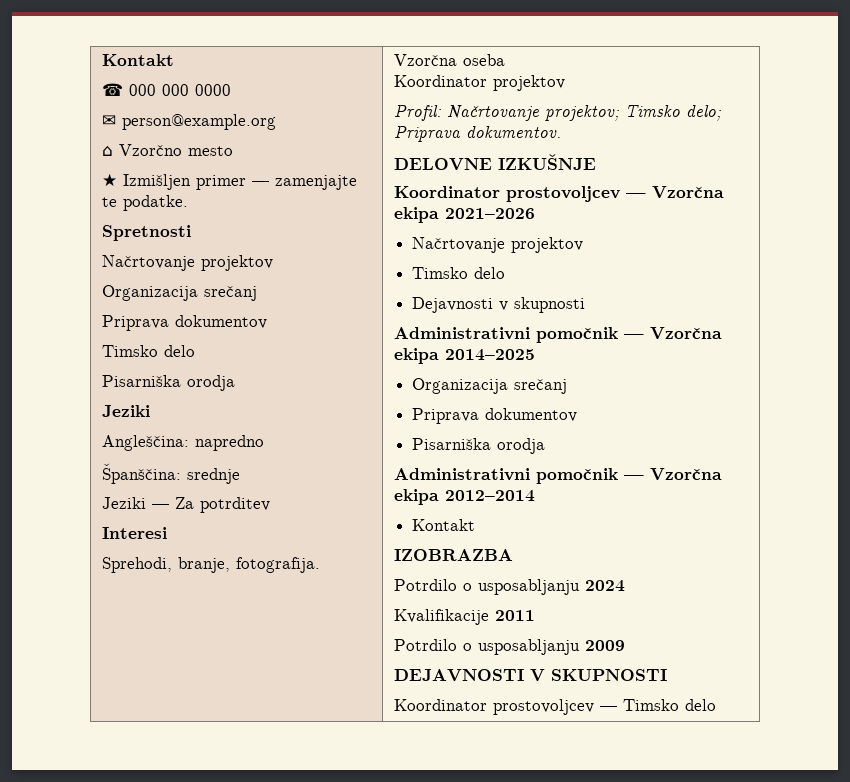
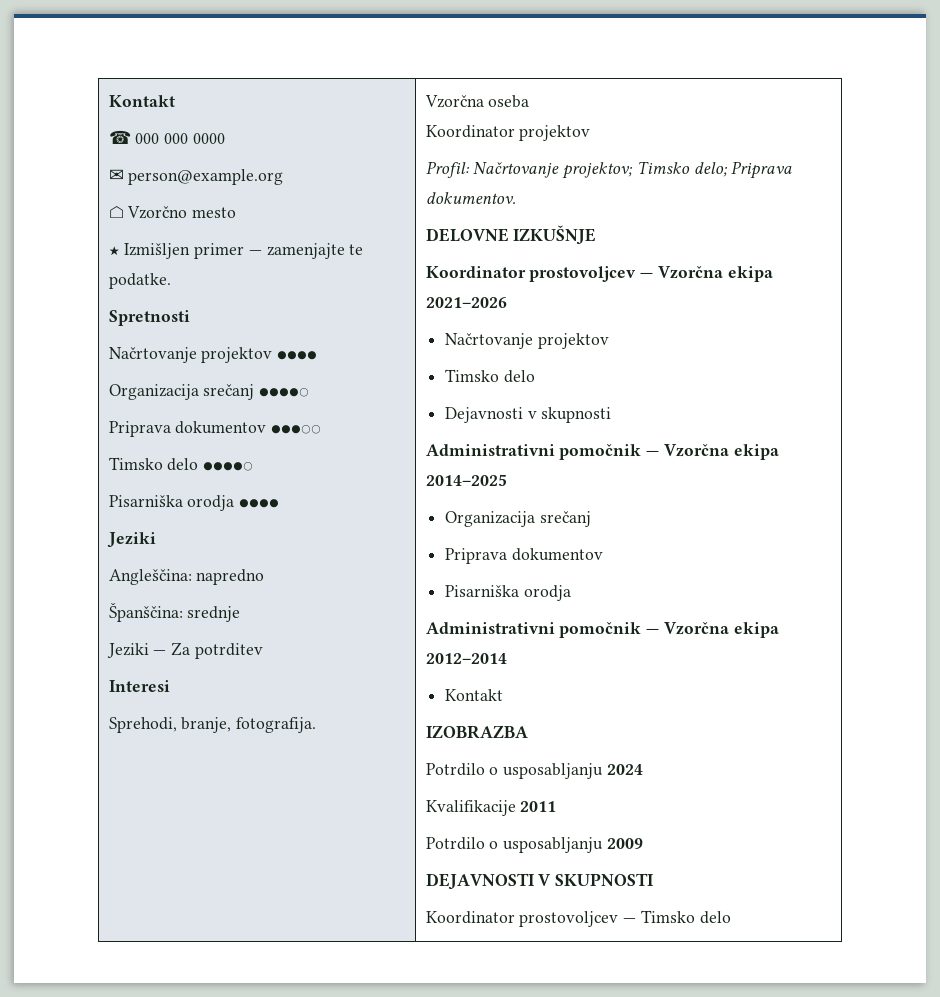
[101,285,257,301] [101,315,267,331] [101,345,195,357] [101,375,235,391] // Organizacija srečanj // Priprava dokumentov // Timsko delo // Pisarniška orodja -> [277,351,318,360] [108,384,310,400] [108,421,322,437] [108,457,254,471] [108,495,280,511] ●●●● // Organizacija srečanj ●●●●○ // Priprava dokumentov ●●●○○ // Timsko delo ●●●●○ // Pisarniška orodja ●●●●

